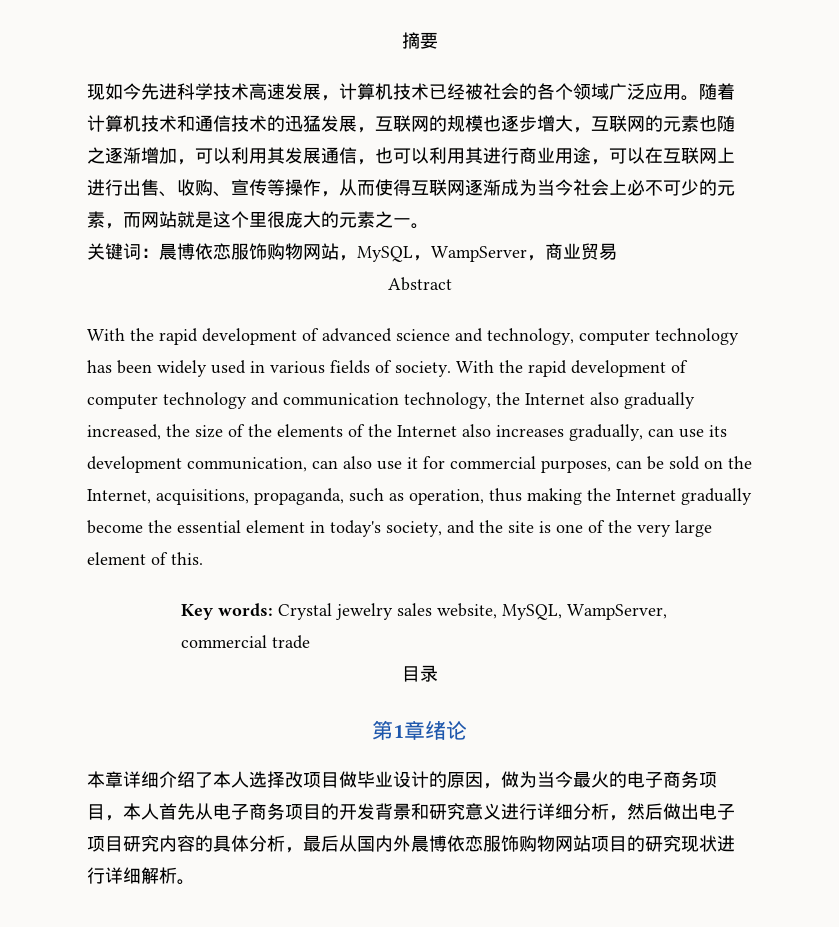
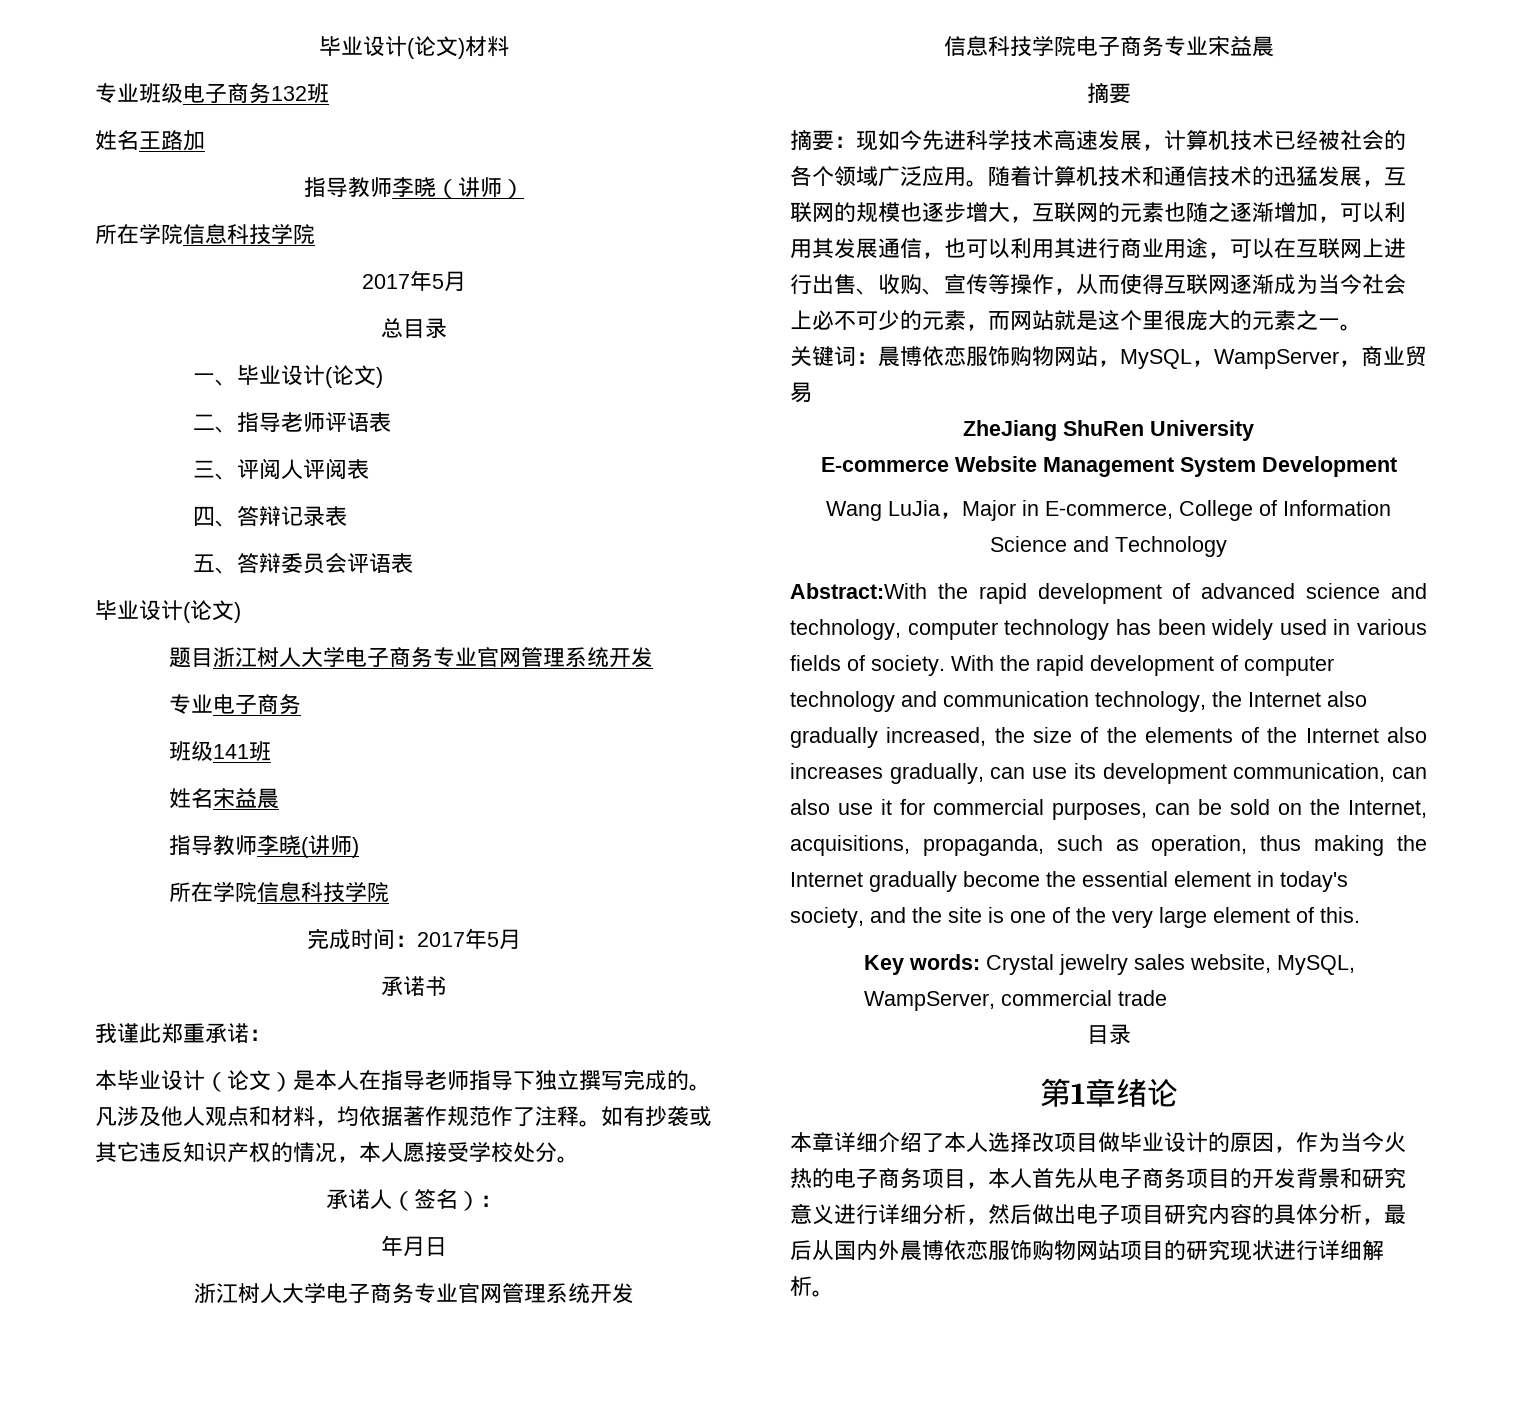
(401, 40) none -> [318,36,509,59] [95,83,329,104] [95,130,205,151] [303,177,524,199] [95,223,315,245] [361,270,466,292] [380,318,447,339] [193,365,384,388] [193,412,392,433] [193,458,370,480] [193,506,348,527] [193,553,414,574] [95,600,241,623] [168,647,653,668] [168,694,301,715] [168,741,271,762] [168,787,279,809] [168,835,359,858] [168,881,389,903] [306,928,521,950] [380,976,447,996] [95,1023,271,1044] [95,1069,711,1092] [95,1106,711,1127] [95,1142,579,1163] [325,1189,502,1211] [380,1235,447,1257] [193,1283,634,1304] [943,35,1274,57] 毕业设计(论文)材料 // 专业班级电子商务132班 // 姓名王路加 // 指导教师李晓（讲师） // 所在学院信息科技学院 // 2017年5月 // 总目录 // 一、毕业设计(论文) // 二、指导老师评语表 // 三、评阅人评阅表 // 四、答辩记录表 // 五、答辩委员会评语表 // 毕业设计(论文) // 题目浙江树人大学电子商务专业官网管理系统开发 // 专业电子商务 // 班级141班 // 姓名宋益晨 // 指导教师李晓(讲师) // 所在学院信息科技学院 // 完成时间：2017年5月 // 承诺书 // 我谨此郑重承诺： // 本毕业设计（论文）是本人在指导老师指导下独立撰写完成的。凡涉及他人观点和材料，均依据著作规范作了注释。如有抄袭或其它违反知识产权的情况，本人愿接受学校处分。 // 承诺人（签名）： // 年月日 // 浙江树人大学电子商务专业官网管理系统开发 // 信息科技学院电子商务专业宋益晨 //
(438, 40) none -> [790,130,856,151] 摘要：
[387,277,452,291] [87,328,125,341] Abstract // With -> [963,420,1254,441] [820,456,1397,477] [826,500,1391,521] [990,536,1227,557] [790,583,927,599] ZheJiang ShuRen University // E-commerce Website Management System Development // Wang LuJia，Major in E-commerce, College of Information Science and Technology // Abstract:With
[501,771,609,788] 做为当今最火 -> [1296,1132,1406,1152] [790,1168,812,1189] 作为当今火热

